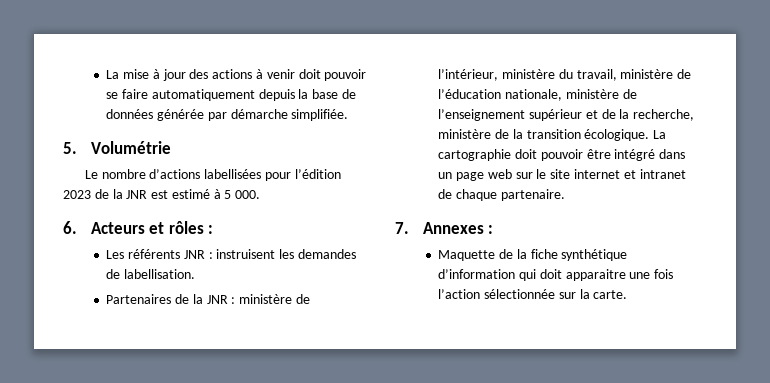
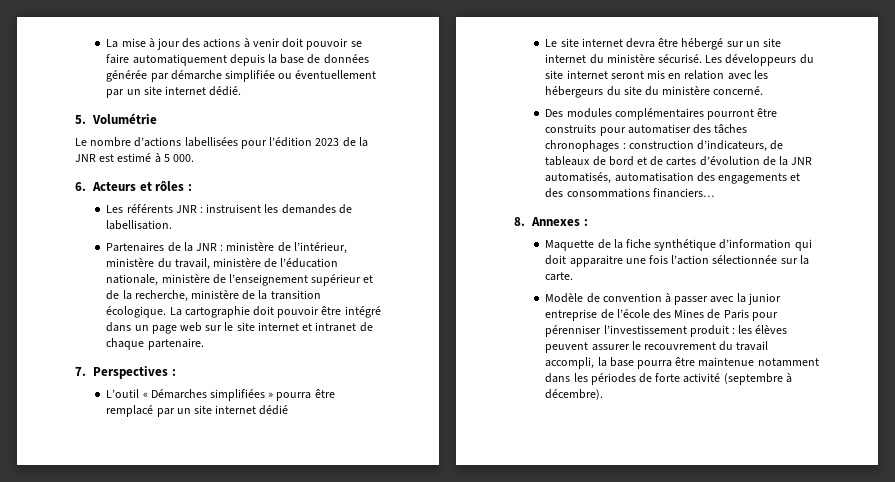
[291,109,349,121] simplifiée. -> [224,70,377,82] [106,86,242,98] simplifiée ou éventuellement par un site internet dédié.
(409, 228) none -> [93,366,176,379] [106,389,335,401] [106,405,289,417] [545,38,782,50] [545,54,814,66] [545,70,768,80] [545,86,764,98] [545,108,778,120] [545,124,748,136] [545,140,784,152] [545,156,813,166] [545,172,801,184] [545,188,714,198] [514,217,525,226] Perspectives : // L’outil « Démarches simplifiées » pourra être remplacé par un site internet dédié // Le site internet devra être hébergé sur un site internet du ministère sécurisé. Les développeurs du site internet seront mis en relation avec les hébergeurs du site du ministère concerné. // Des modules complémentaires pourront être construits pour automatiser des tâches chronophages : construction d’indicateurs, de tableaux de bord et de cartes d’évolution de la JNR automatisés, automatisation des engagements et des consommations financiers… // 8.
(628, 294) none -> [545,293,781,305] [545,309,778,321] [545,325,788,337] [545,341,769,353] [545,357,819,369] [545,373,792,385] [545,389,604,400] // Modèle de convention à passer avec la junior entreprise de l’école des Mines de Paris pour pérenniser l’investissement produit : les élèves peuvent assurer le recouvrement du travail accompli, la base pourra être maintenue notamment dans les périodes de forte activité (septembre à décembre).

